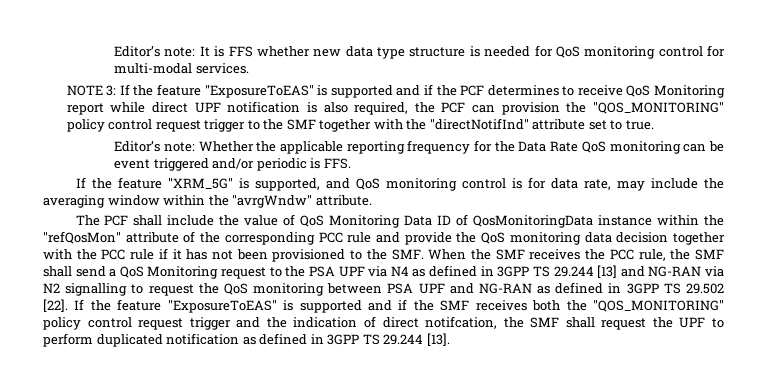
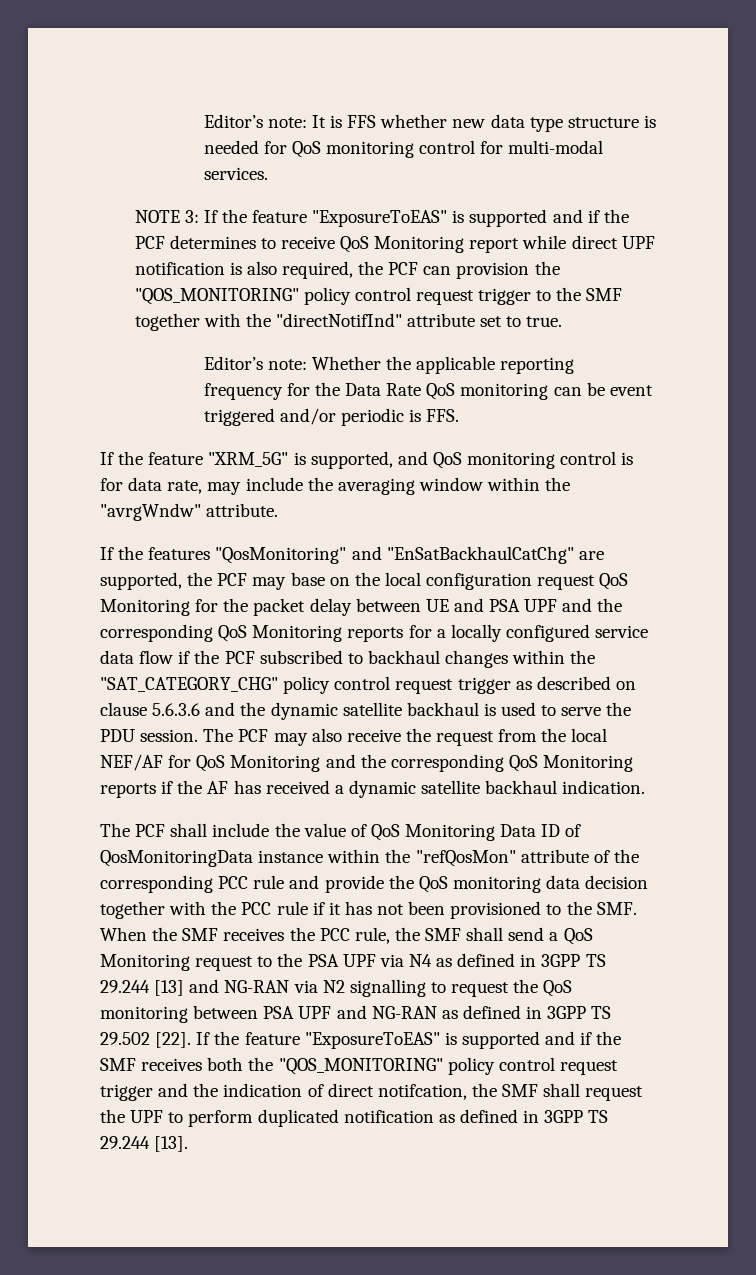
(372, 200) none -> [100,546,604,564] [100,572,629,590] [100,598,623,616] [100,624,649,642] [100,650,596,668] [100,676,636,694] [100,702,632,720] [100,728,608,746] [100,754,634,772] [100,780,646,798] // If the features "QosMonitoring" and "EnSatBackhaulCatChg" are supported, the PCF may base on the local configuration request QoS Monitoring for the packet delay between UE and PSA UPF and the corresponding QoS Monitoring reports for a locally configured service data flow if the PCF subscribed to backhaul changes within the "SAT_CATEGORY_CHG" policy control request trigger as described on clause 5.6.3.6 and the dynamic satellite backhaul is used to serve the PDU session. The PCF may also receive the request from the local NEF/AF for QoS Monitoring and the corresponding QoS Monitoring reports if the AF has received a dynamic satellite backhaul indication.

